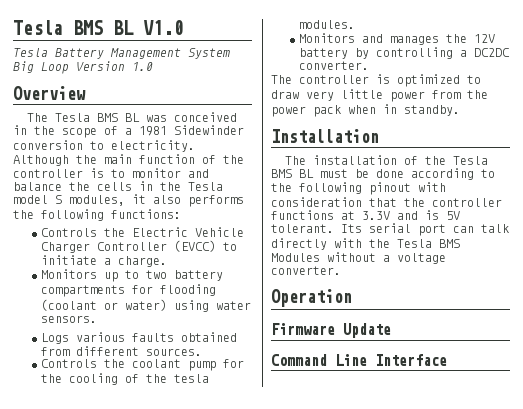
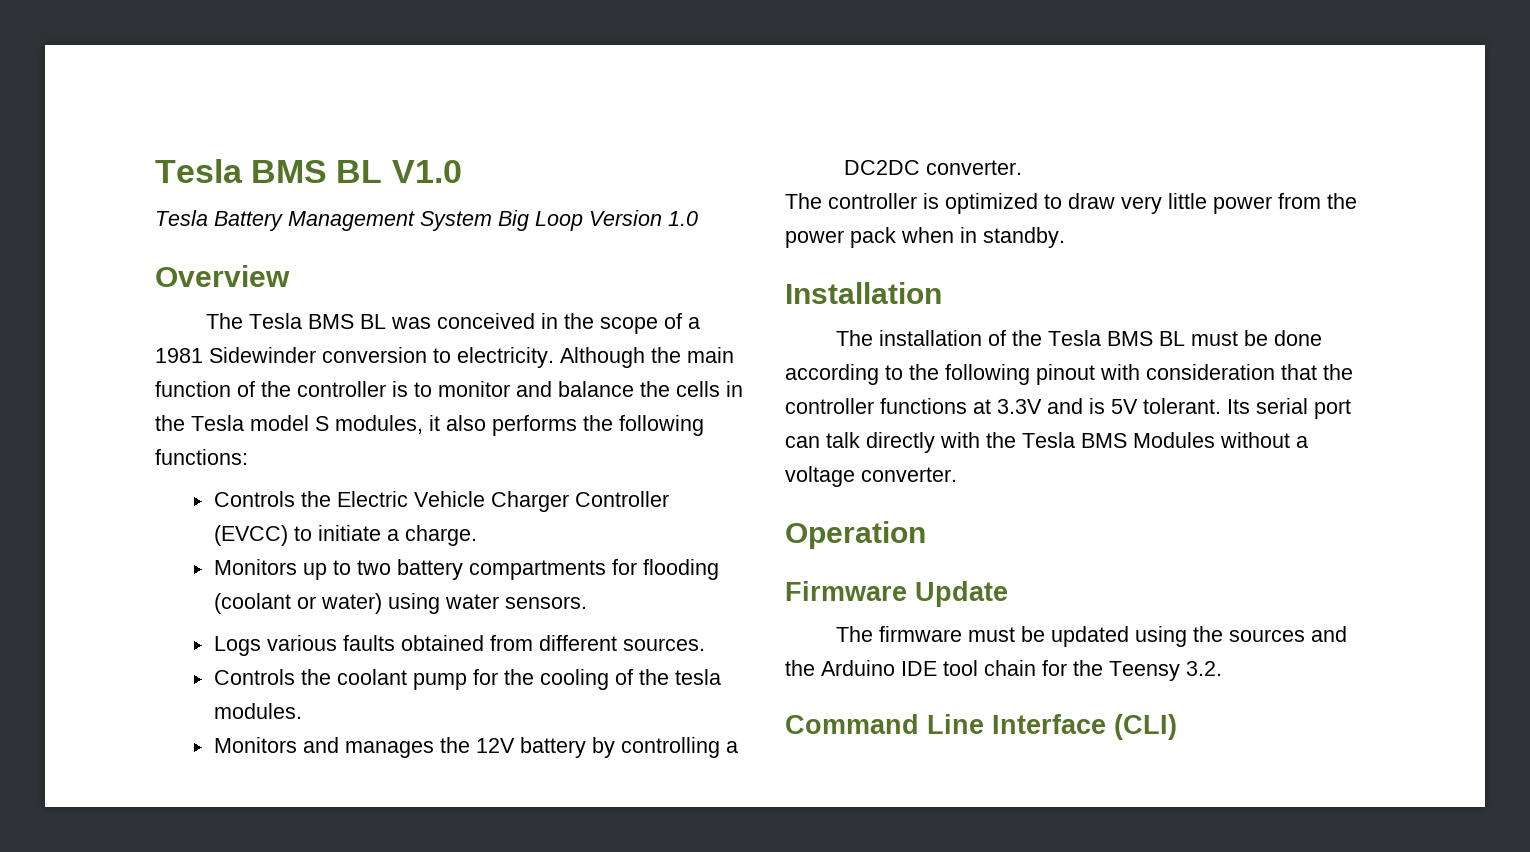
(391, 330) none -> [836,626,1348,647] [785,660,1222,681] // The firmware must be updated using the sources and the Arduino IDE tool chain for the Teensy 3.2.
(447, 360) none -> [1114,714,1177,740] (CLI)

